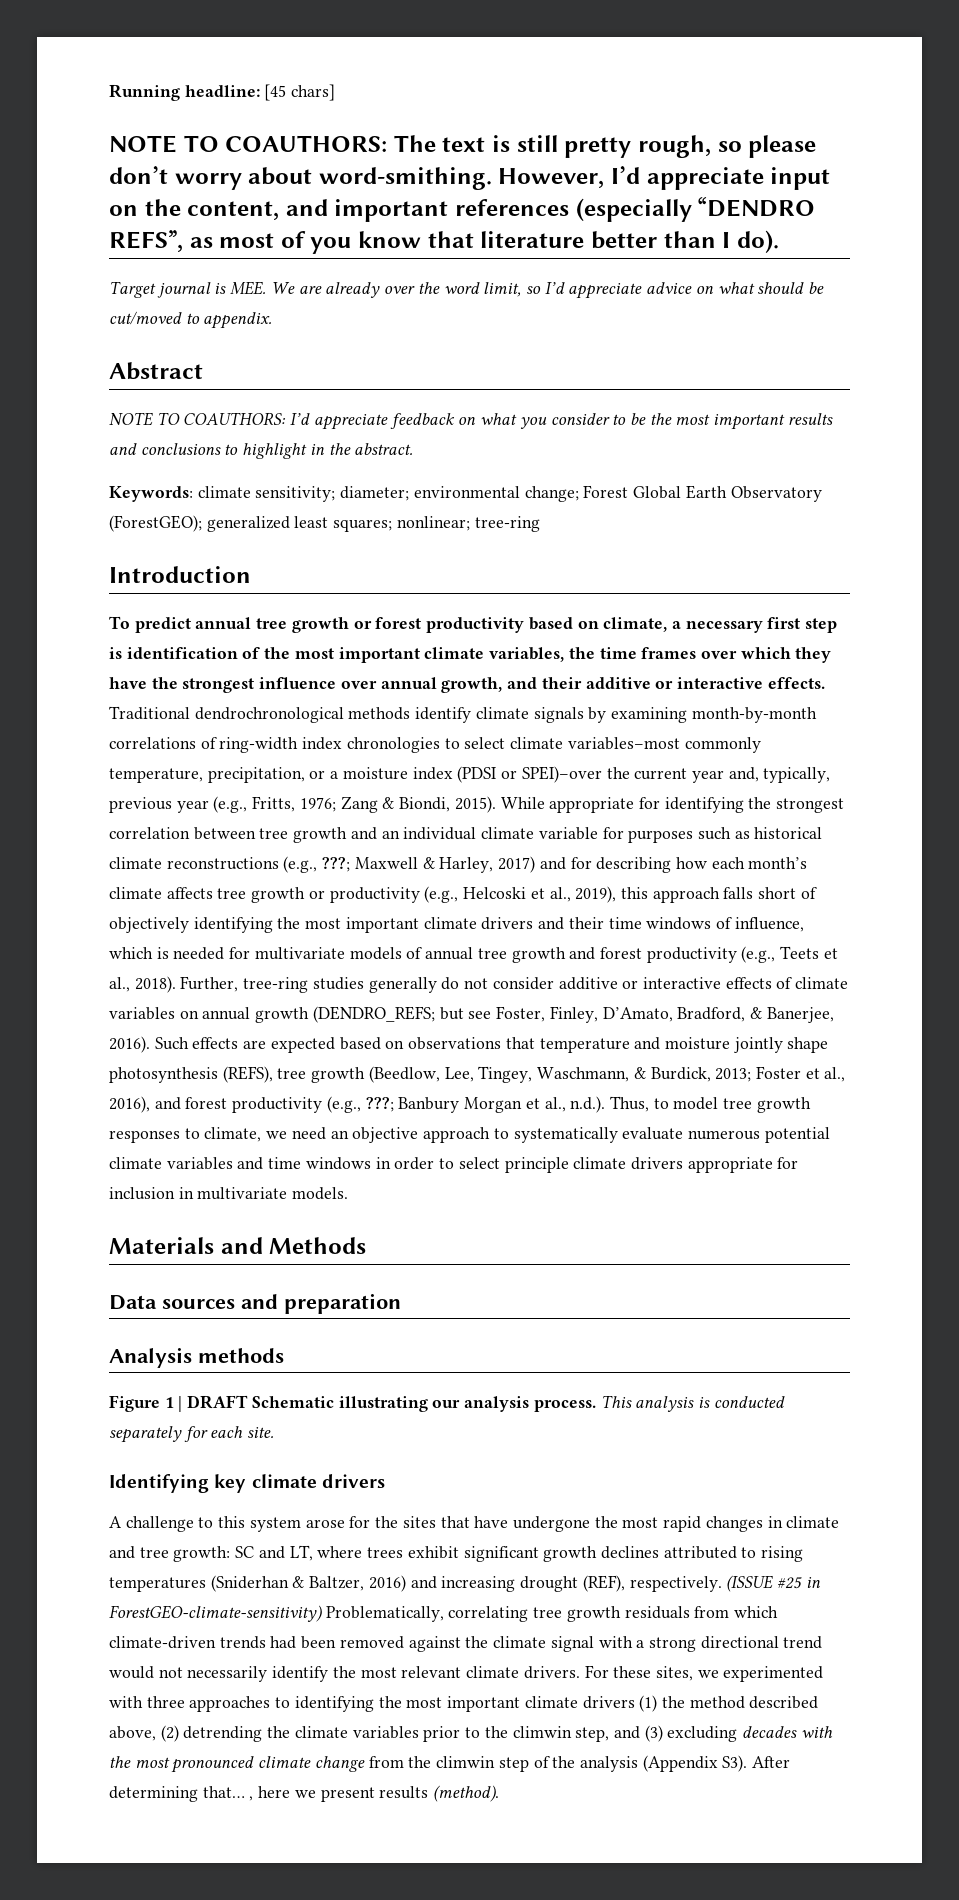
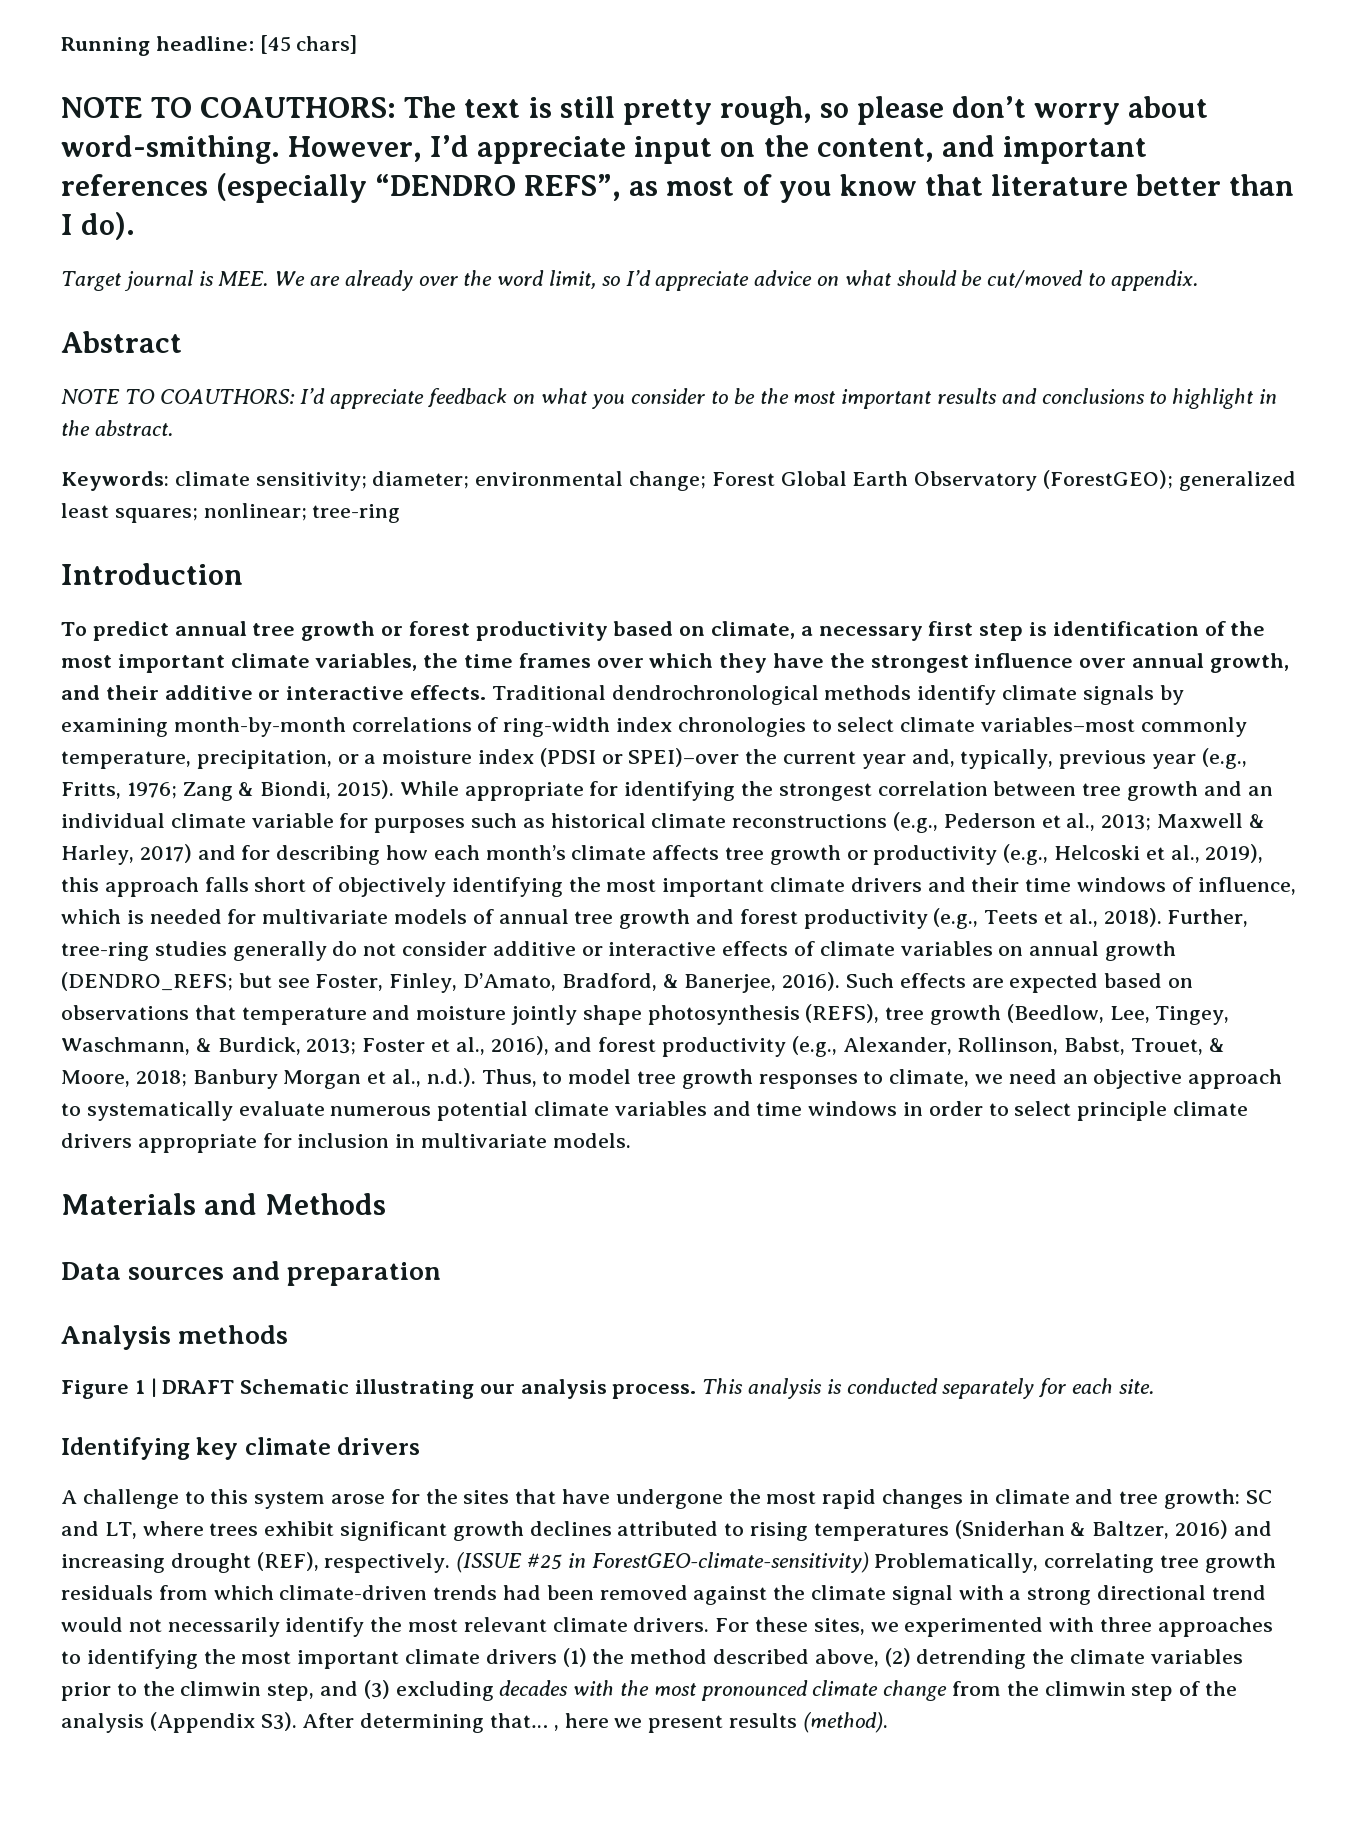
[322,857,351,872] ???; -> [943,813,1152,831] Pederson et al., 2013;
[365,1097,394,1112] ???; -> [842,1037,1225,1055] [61,1070,187,1087] Alexander, Rollinson, Babst, Trouet, & Moore, 2018;

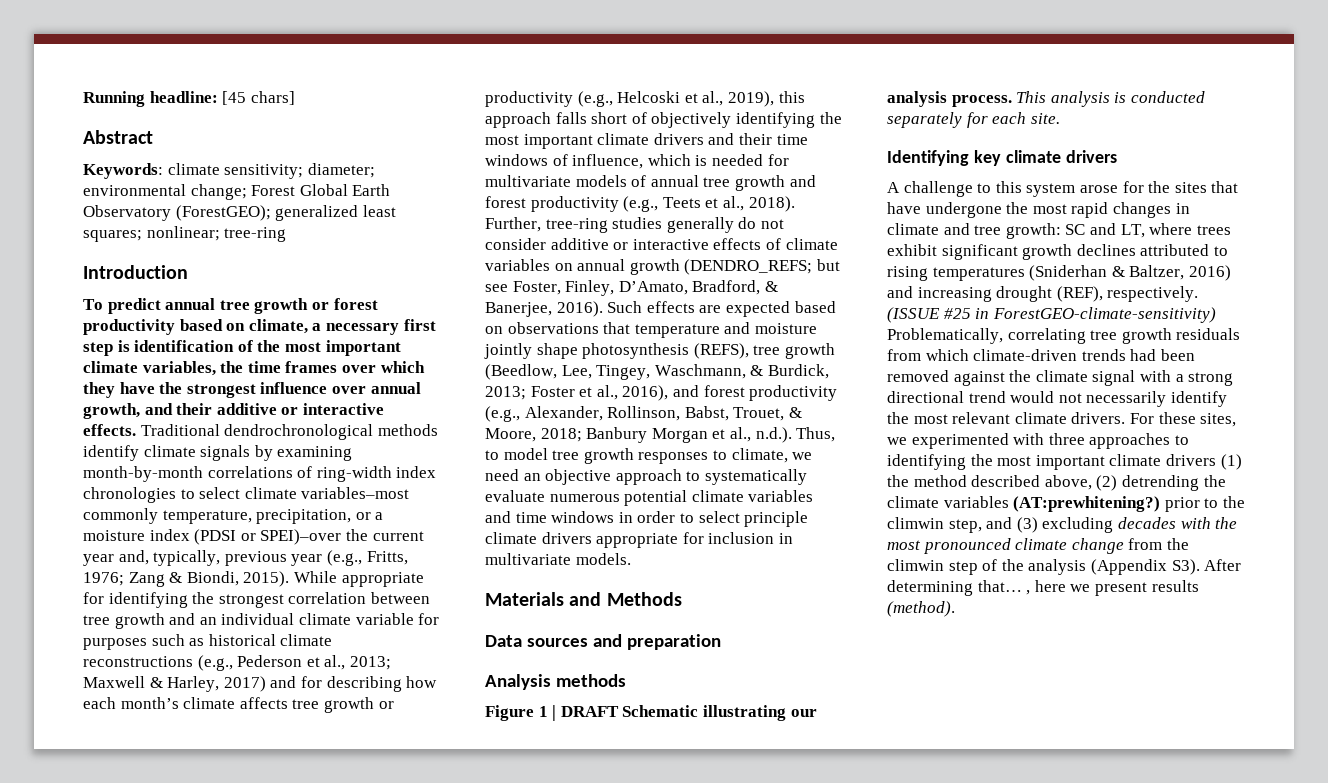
[61,96,1209,125] [61,135,1147,164] [61,173,1295,203] [61,212,136,240] [61,270,1198,291] [61,331,182,353] [61,388,1278,409] [61,420,173,436] NOTE TO COAUTHORS: The text is still pretty rough, so please don’t worry about word-smithing. However, I’d appreciate input on the content, and important references (especially “DENDRO REFS”, as most of you know that literature better than I do). // Target journal is MEE. We are already over the word limit, so I’d appreciate advice on what should be cut/moved to appendix. // Abstract // NOTE TO COAUTHORS: I’d appreciate feedback on what you consider to be the most important results and conclusions to highlight in the abstract. -> [83,130,153,144] Abstract
(1243, 1656) none -> [1013,496,1161,512] (AT:prewhitening?)

